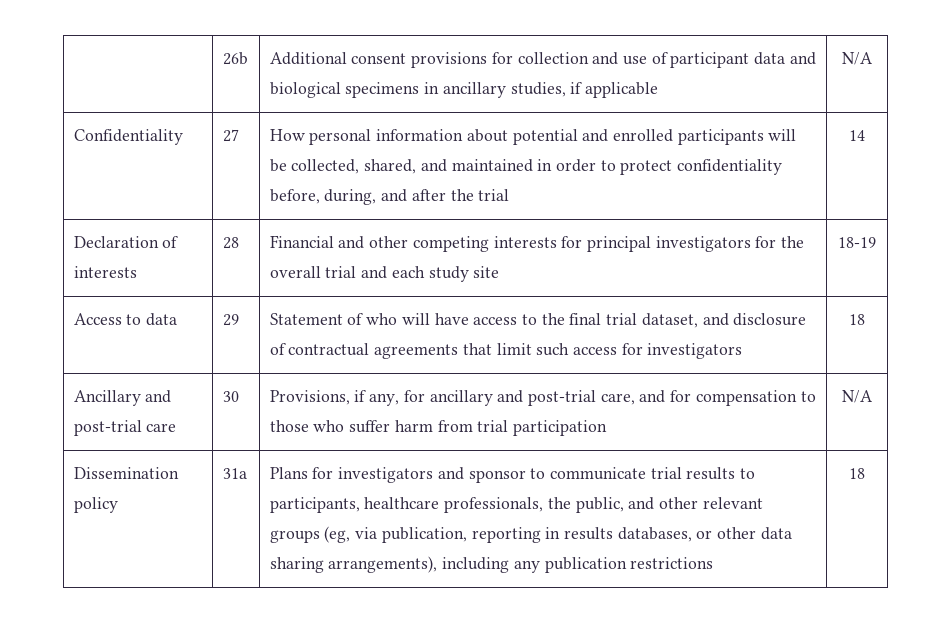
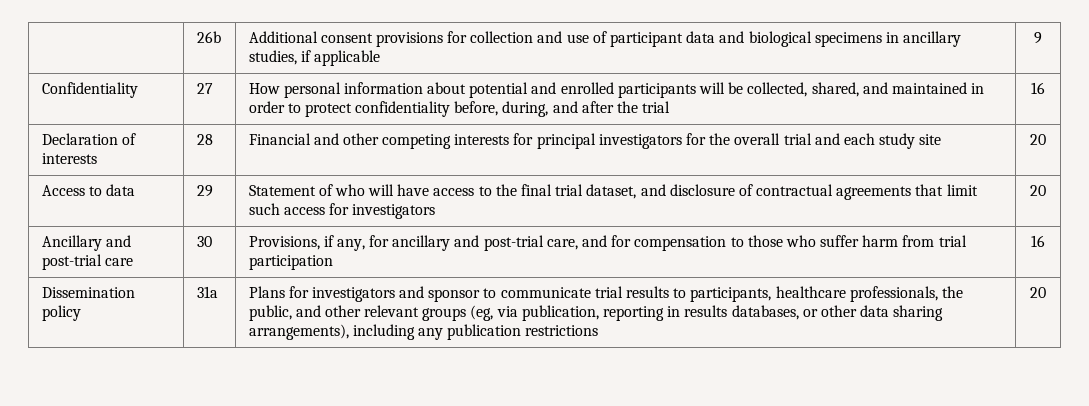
[842,52,873,65] N/A -> [1034,32,1042,44] 9
[849,130,865,141] 14 -> [1031,82,1045,94] 16
[838,237,876,248] 18-19 -> [1030,134,1046,145] 20
[849,314,865,325] 18 -> [1030,185,1046,196] 20
[842,390,873,403] N/A -> [1031,235,1045,247] 16
[849,468,865,479] 18 -> [1030,287,1046,298] 20

